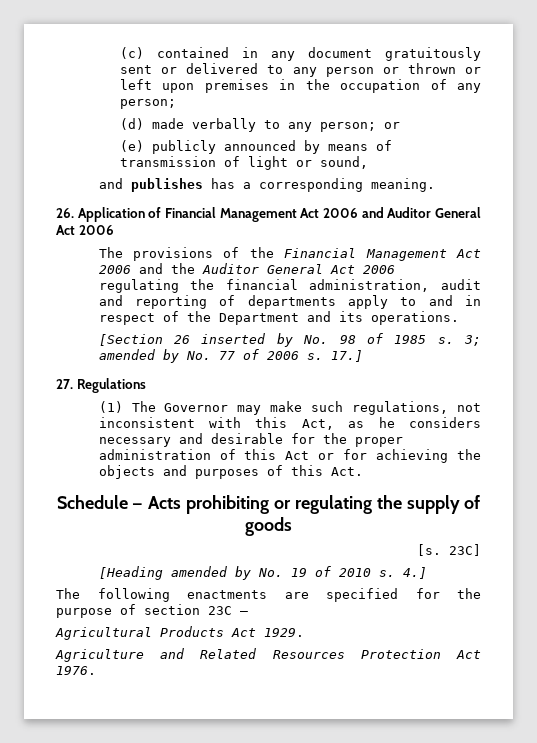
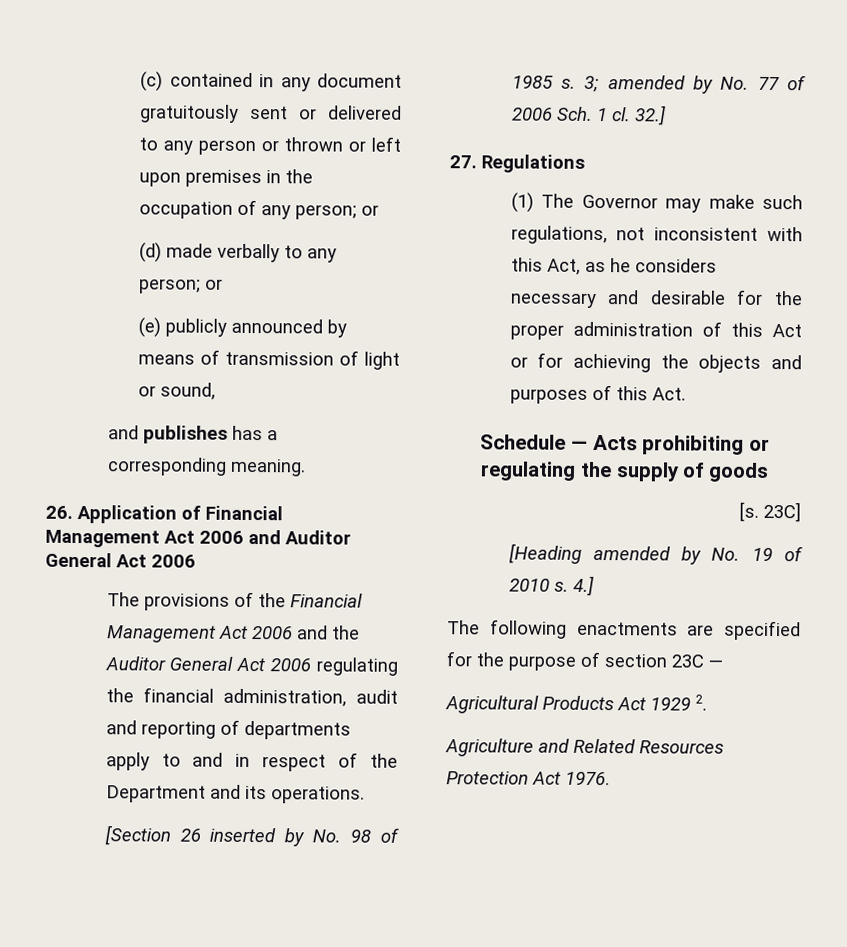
(177, 104) none -> [361,204,380,216] or
[306,350,363,362] s. 17.] -> [556,105,666,126] Sch. 1 cl. 32.]
[264,628,304,637] 1929. -> [650,694,707,711] 1929 2.

